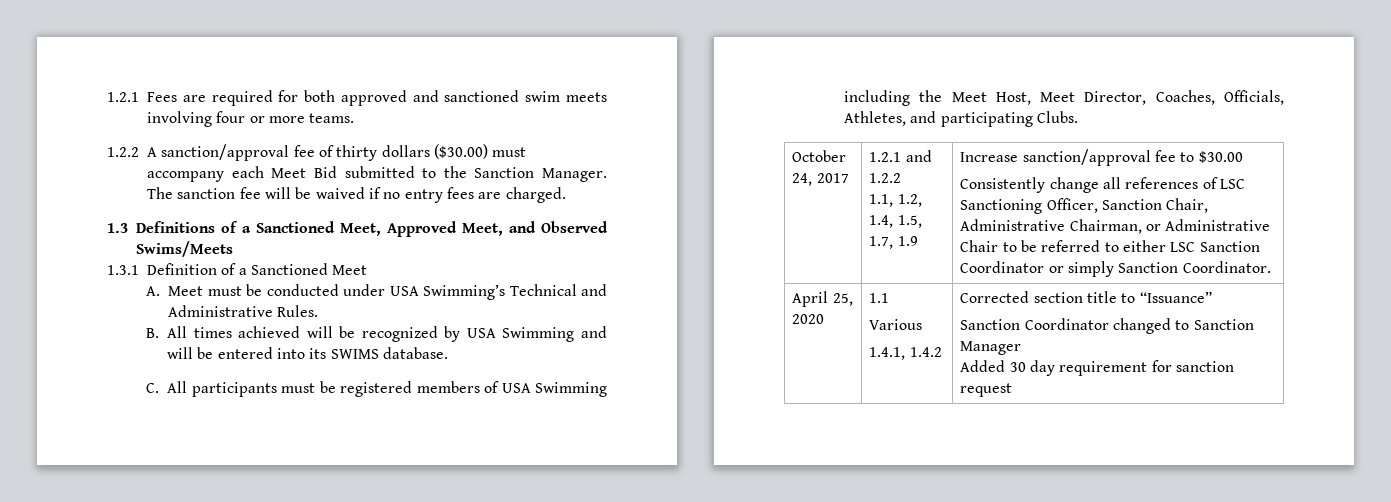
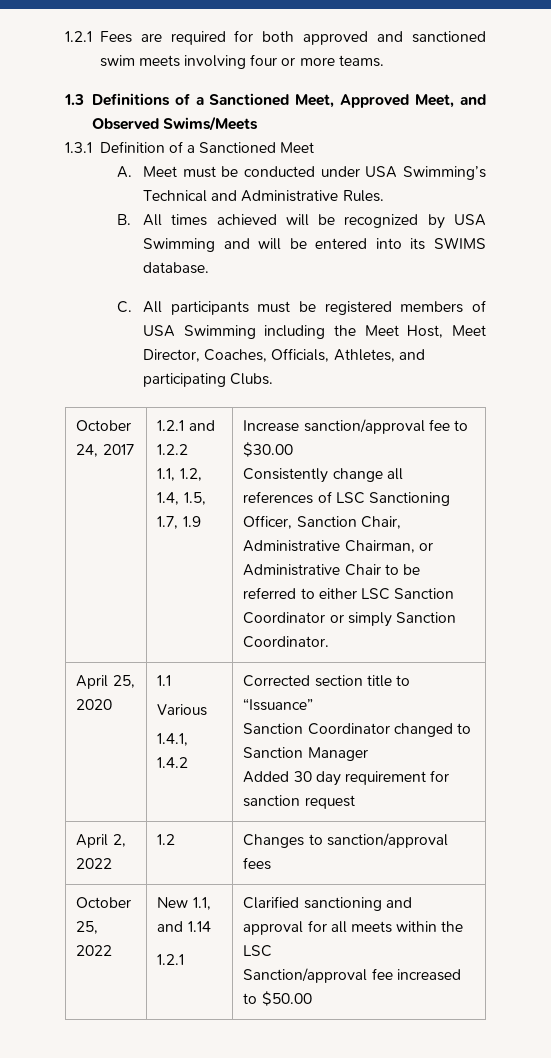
[107,144,527,161] [147,166,607,182] [147,187,566,203] // 1.2.2 A sanction/approval fee of thirty dollars ($30.00) must accompany each Meet Bid submitted to the Sanction Manager. The sanction fee will be waived if no entry fees are charged. -> (384, 61) none
(1013, 390) none -> [76,834,126,848] [76,858,113,869] [157,834,176,845] [243,833,448,848] [243,857,272,870] [76,897,132,908] [76,921,99,934] [76,945,113,956] [157,897,211,910] [157,921,211,932] [157,954,185,965] [243,896,412,911] [243,920,464,935] [243,945,273,957] [243,968,461,983] [243,991,312,1006] // April 2, 2022 | 1.2 | Changes to sanction/approval fees // October 25, 2022 | New 1.1, and 1.14 // 1.2.1 | Clarified sanctioning and approval for all meets within the LSC // Sanction/approval fee increased to $50.00

